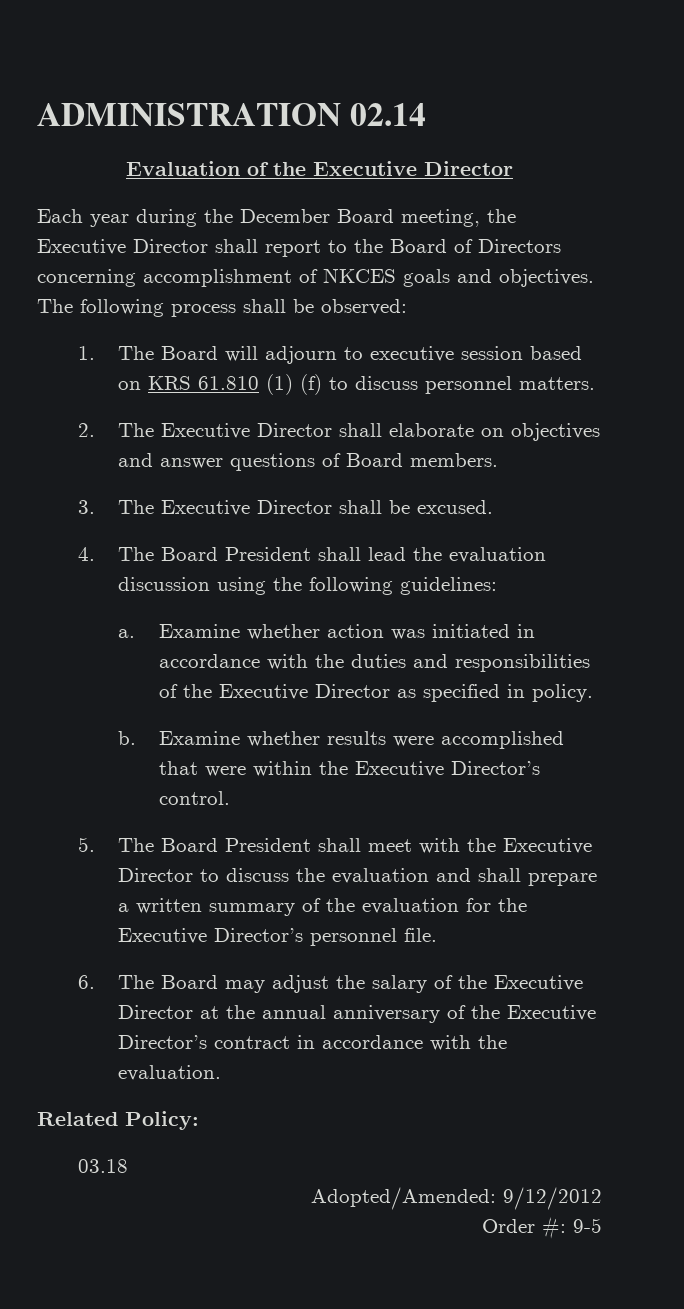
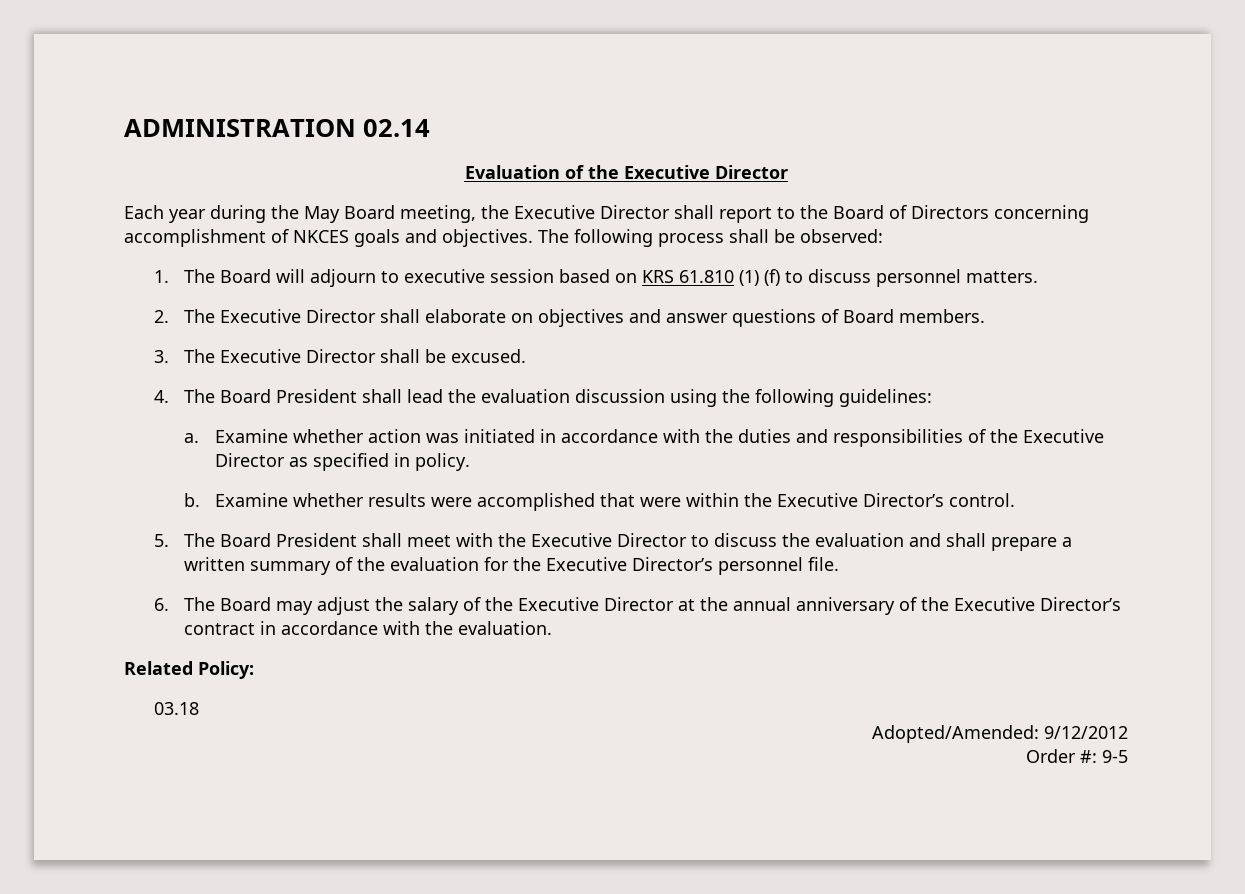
[240,209,330,223] December -> [304,206,340,223] May

